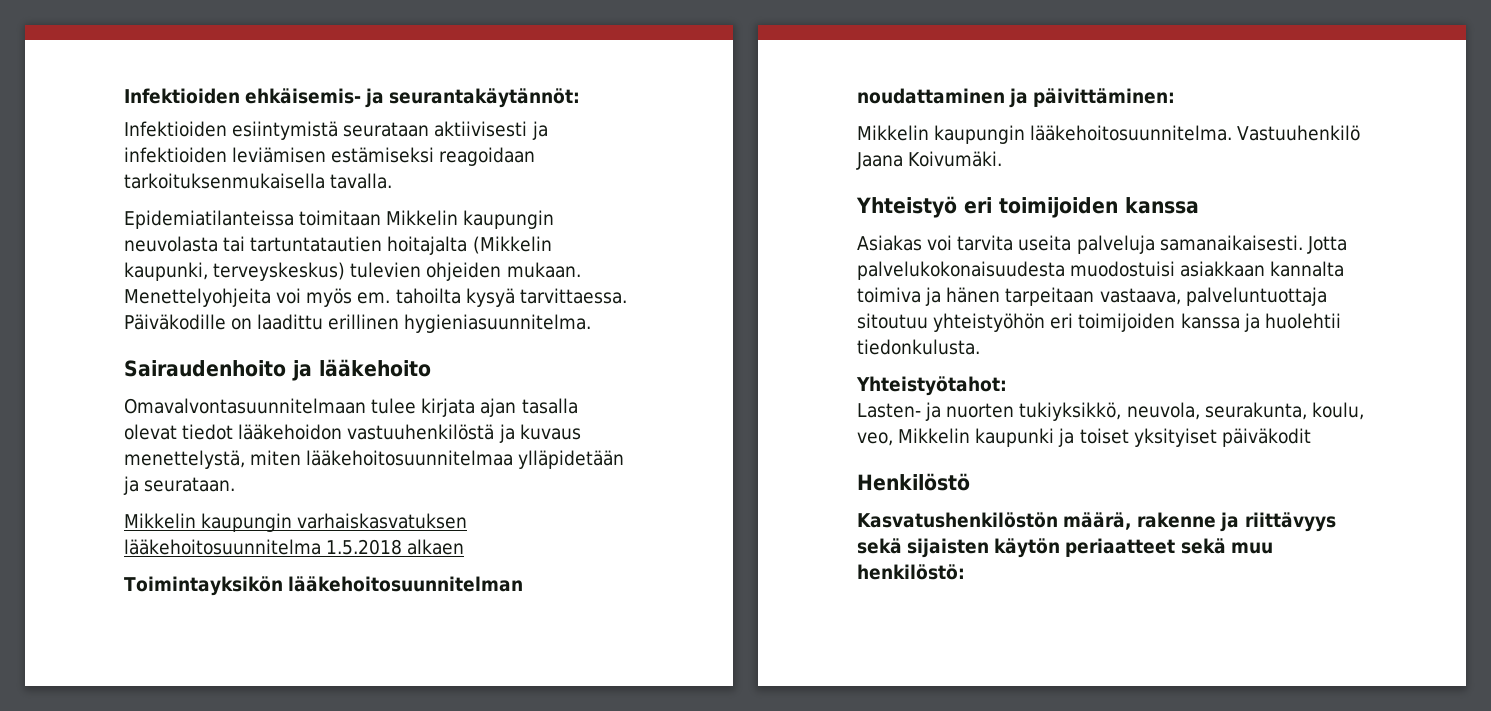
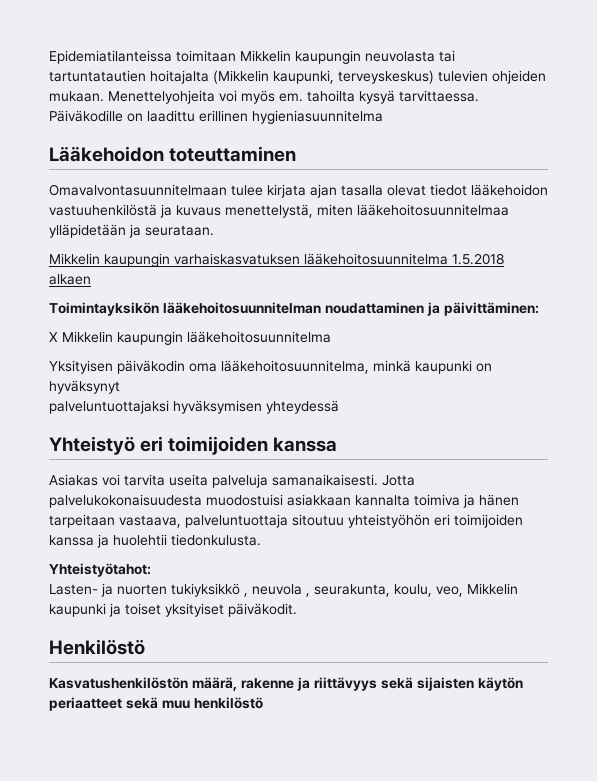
[124,88,581,108] [124,121,548,140] [124,147,536,166] [124,173,393,189] Infektioiden ehkäisemis- ja seurantakäytännöt: // Infektioiden esiintymistä seurataan aktiivisesti ja infektioiden leviämisen estämiseksi reagoidaan tarkoituksenmukaisella tavalla. // -> (49, 57) none
[404,314,592,333] [124,359,431,381] hygieniasuunnitelma. // Sairaudenhoito ja lääkehoito -> [252,110,383,124] [49,146,297,162] hygieniasuunnitelma // Lääkehoidon toteuttaminen
[857,125,1361,144] [856,151,1003,170] Mikkelin kaupungin lääkehoitosuunnitelma. Vastuuhenkilö Jaana Koivumäki. -> [49,331,331,345] [49,360,492,374] [49,380,120,394] [49,400,339,414] X Mikkelin kaupungin lääkehoitosuunnitelma // Yksityisen päiväkodin oma lääkehoitosuunnitelma, minkä kaupunki on hyväksynyt // palveluntuottajaksi hyväksymisen yhteydessä
[1019,402,1200,421] tukiyksikkö, neuvola, -> [171,583,310,597] tukiyksikkö , neuvola ,
[1221,428,1311,447] päiväkodit -> [228,603,297,617] päiväkodit.
[857,564,965,580] henkilöstö: -> [194,697,263,709] henkilöstö

